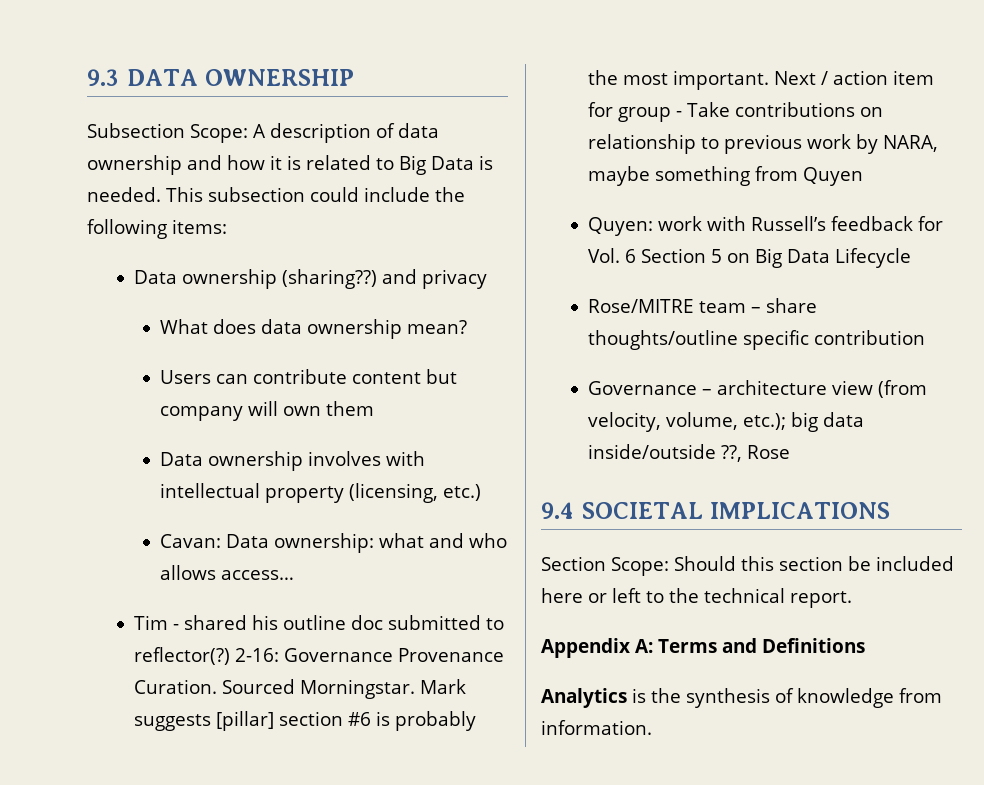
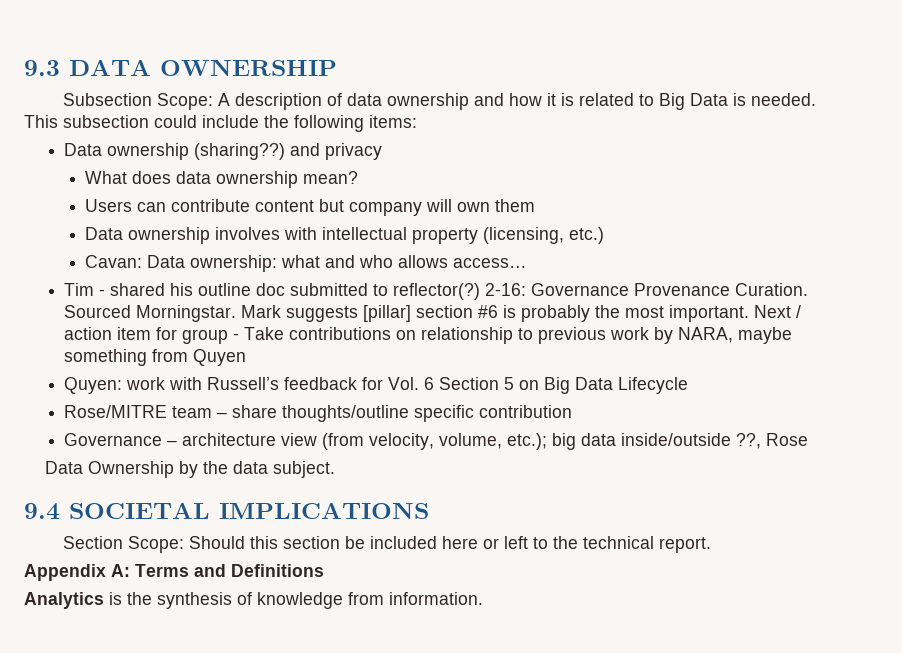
(790, 452) none -> [45,461,336,478] // Data Ownership by the data subject.

